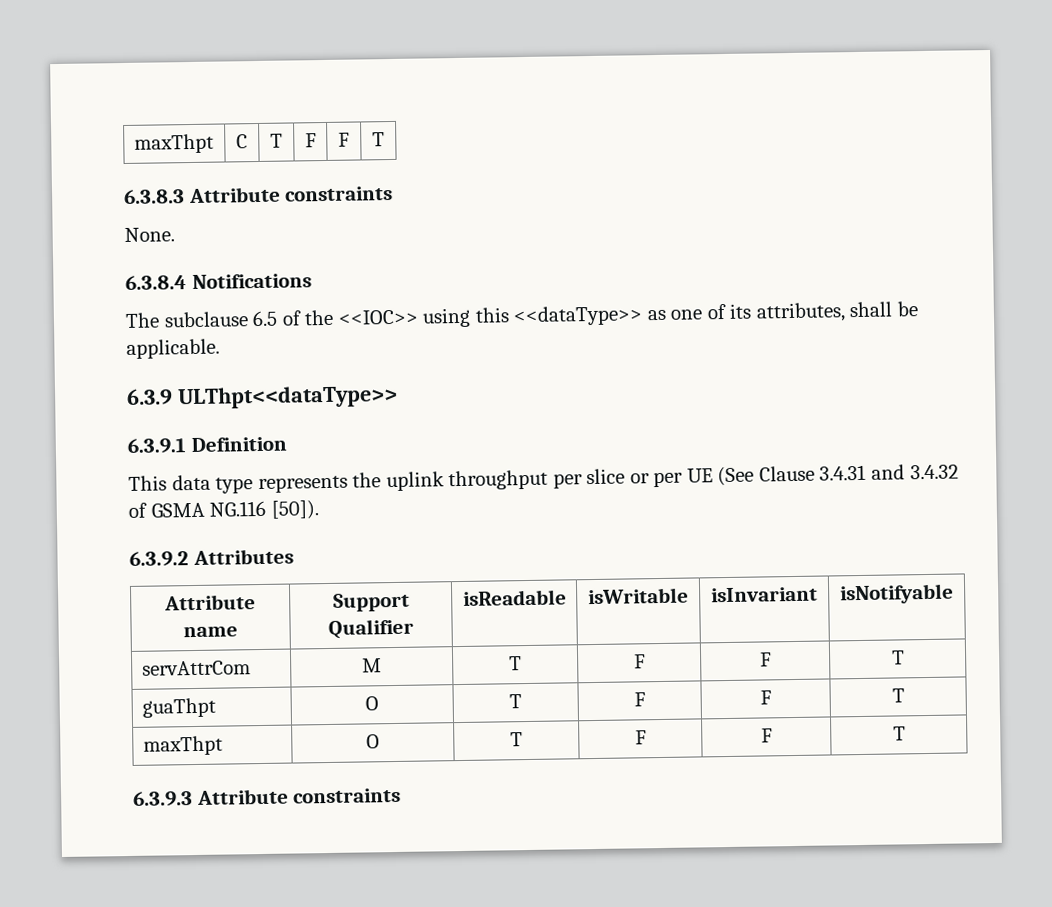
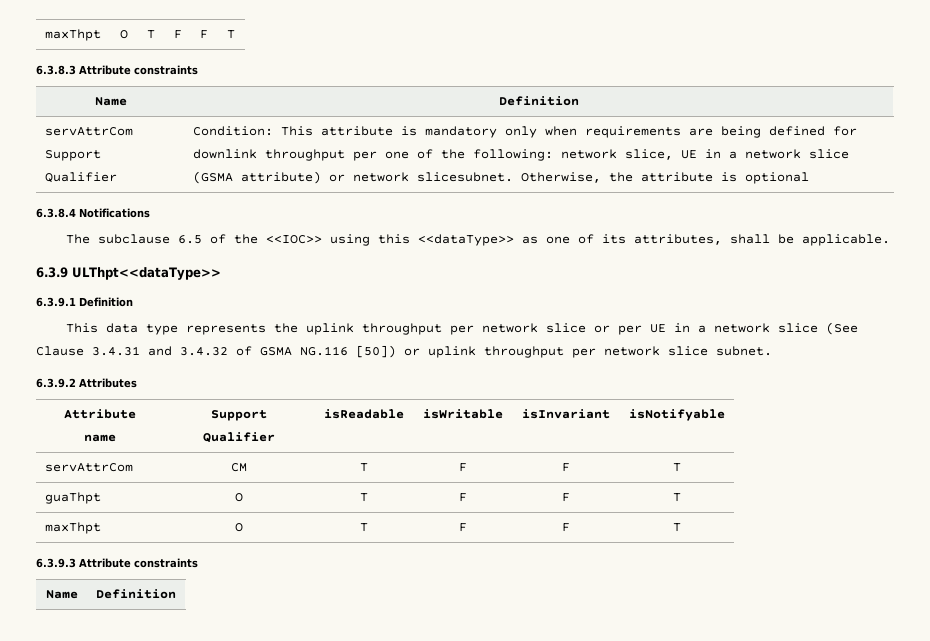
[133,133,214,154] [236,134,248,149] maxThpt | C -> [44,29,101,41] [120,30,128,39] maxThpt | O
[124,227,175,242] // None. -> [94,97,127,106] [499,96,579,106] [44,127,133,136] [44,150,101,161] [44,172,117,183] [192,126,857,138] [192,149,849,161] [192,171,809,184] // Name | Definition // servAttrCom Support Qualifier | Condition: This attribute is mandatory only when requirements are being defined for downlink throughput per one of the following: network slice, UE in a network slice (GSMA attribute) or network slicesubnet. Otherwise, the attribute is optional
(583, 481) none -> [481,323,538,333] network
(713, 475) none -> [673,323,818,333] in a network slice
[270,500,319,520] [50]). -> [356,345,772,358] [50]) or uplink throughput per network slice subnet.
[362,658,382,673] M -> [231,463,248,472] CM
(402, 795) none -> [45,590,78,599] [96,589,176,599] // Name | Definition

